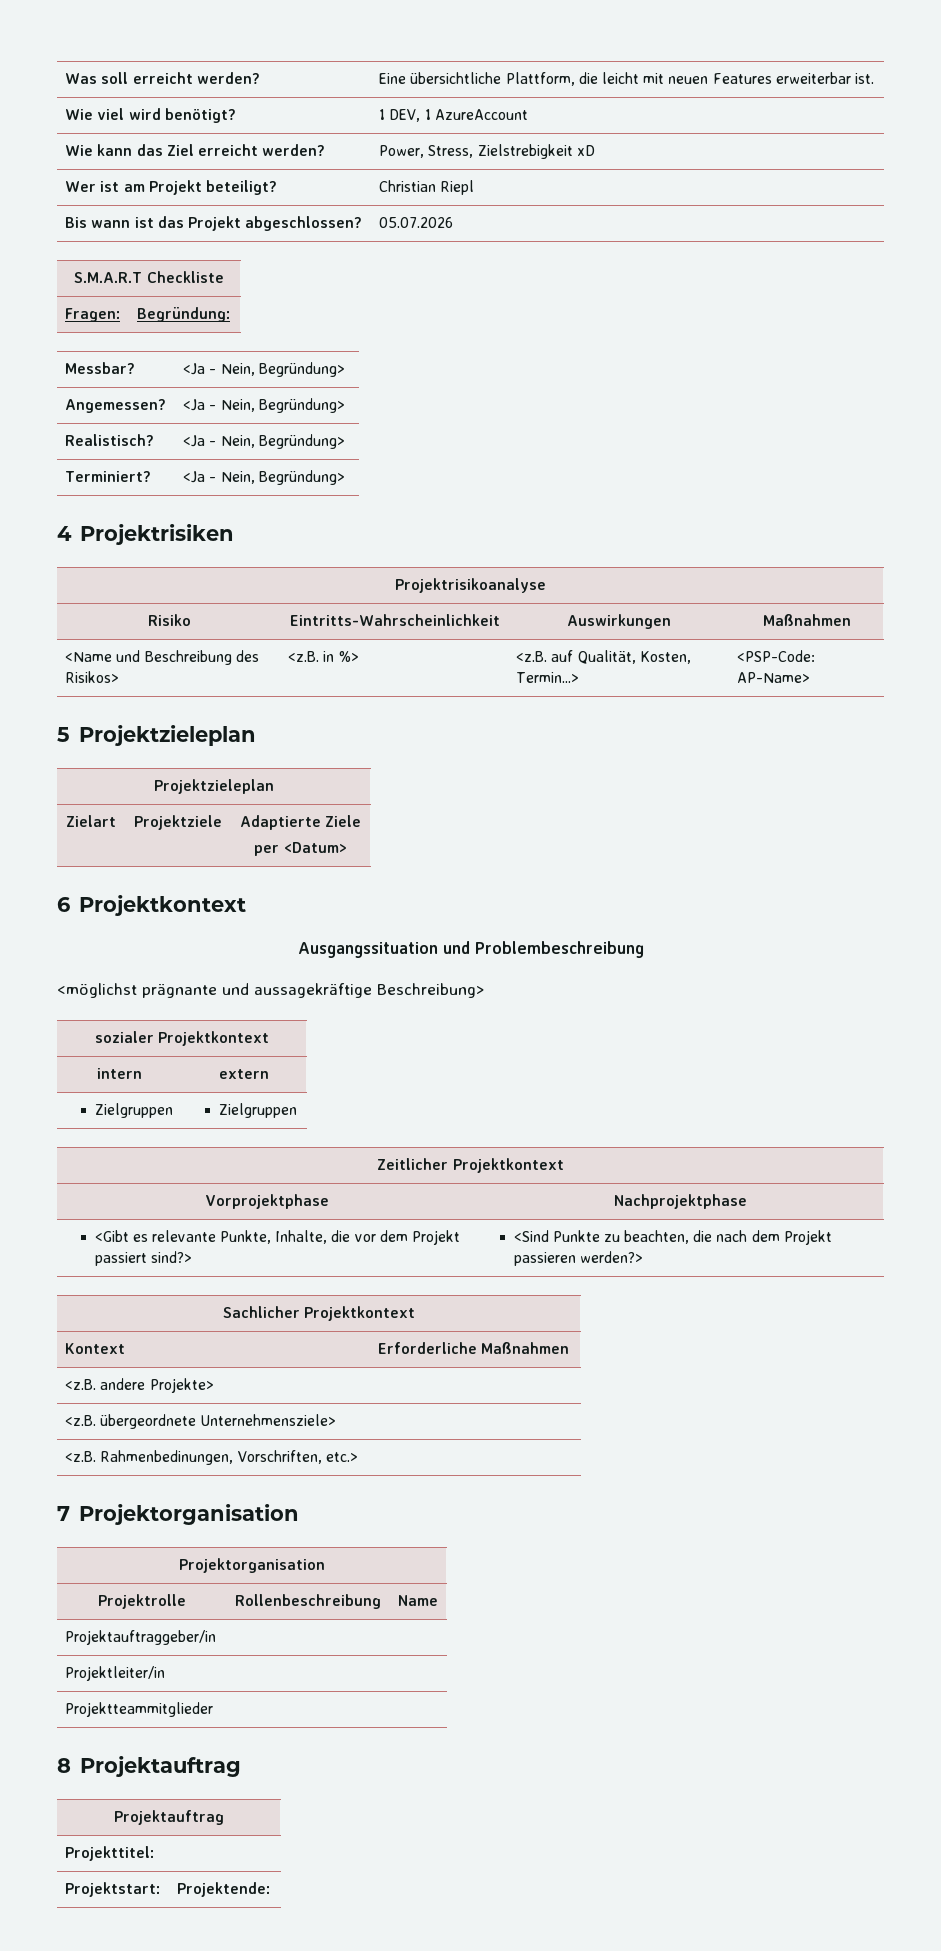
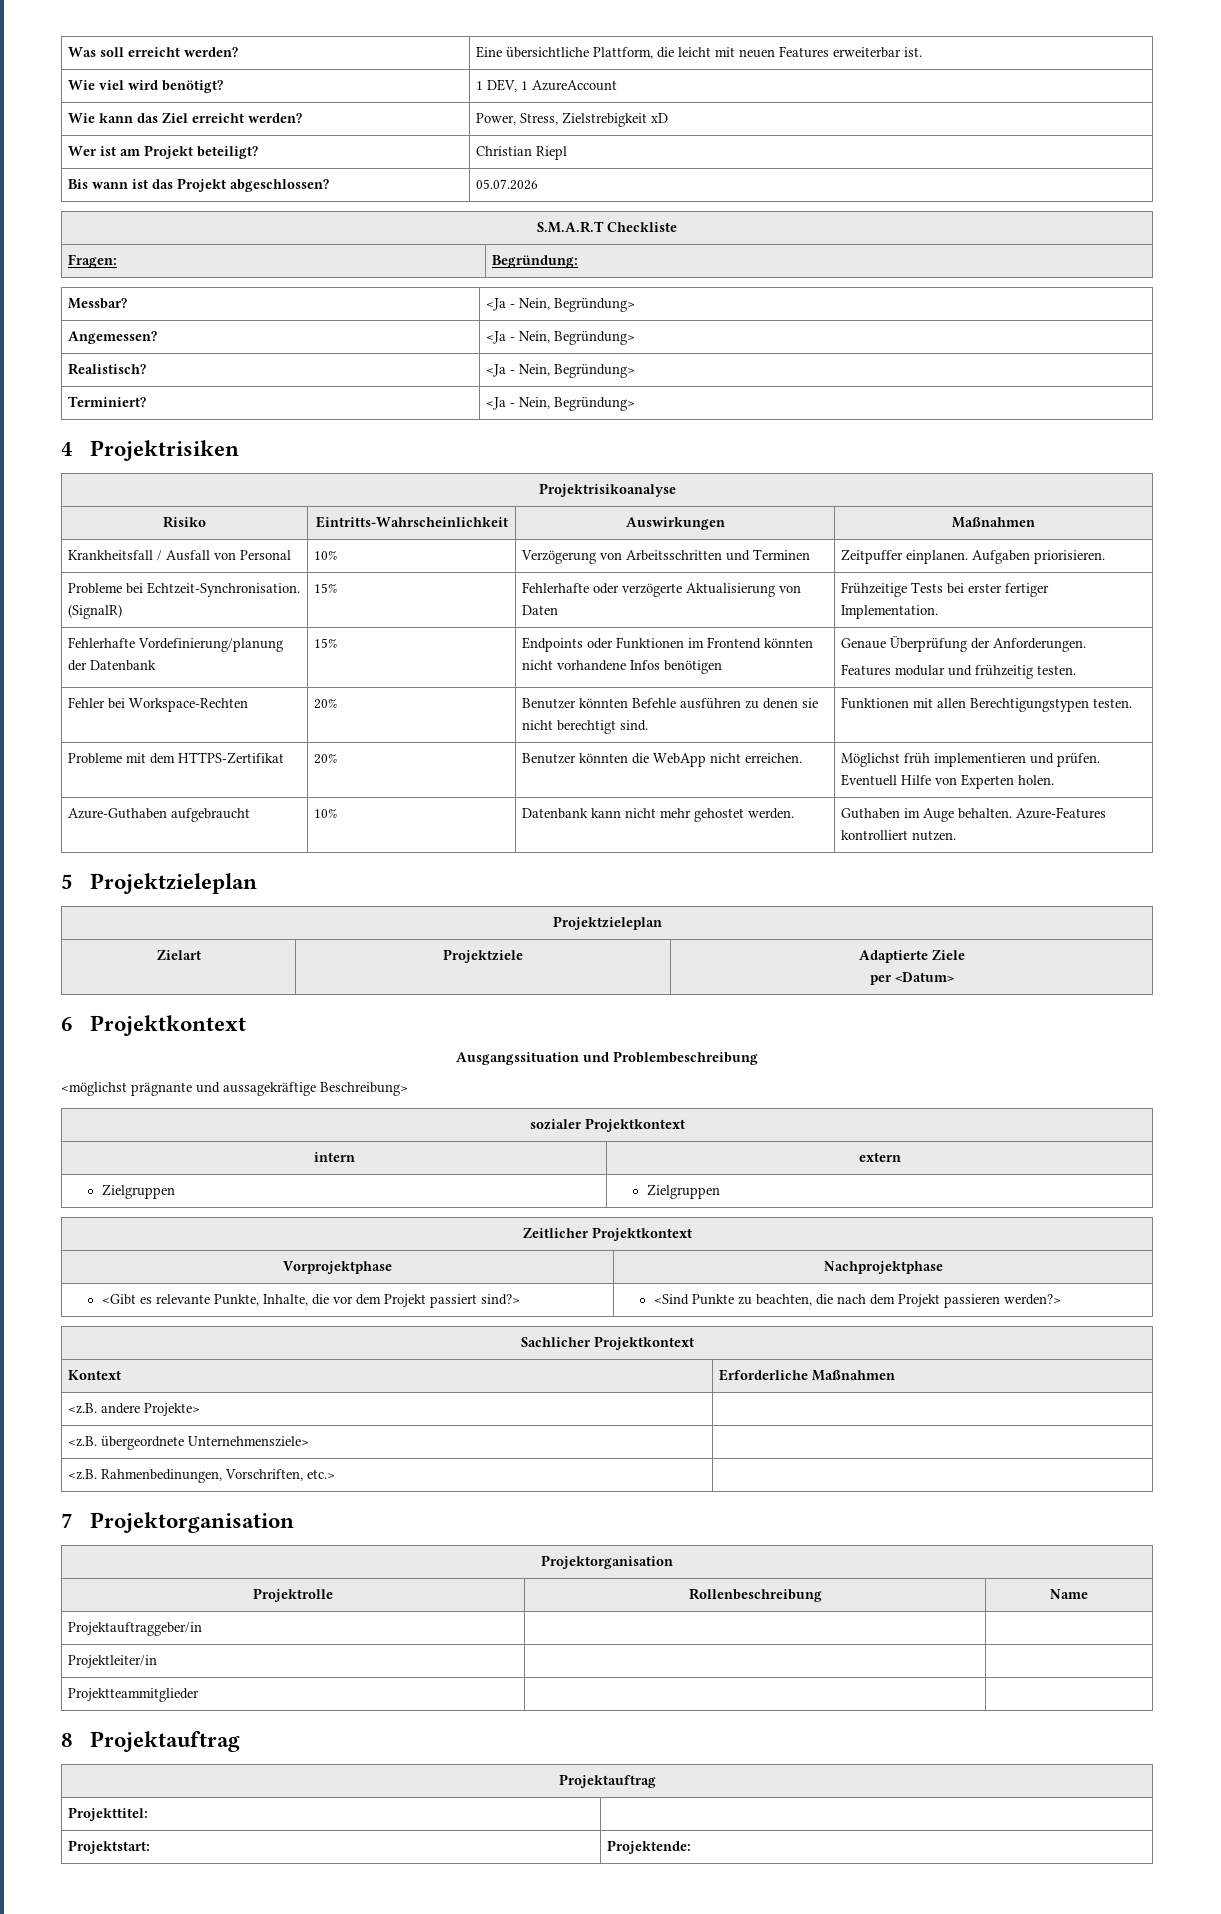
[65,650,259,665] [65,671,120,683] [288,651,359,662] [516,650,691,664] [516,672,580,683] [737,650,816,662] [737,672,811,683] <Name und Beschreibung des Risikos> | <z.B. in %> | <z.B. auf Qualität, Kosten, Termin...> | <PSP-Code: AP-Name> -> [68,550,292,561] [314,550,338,560] [521,549,811,564] [841,549,1106,564] [68,582,301,597] [68,604,123,619] [314,583,338,593] [522,582,802,597] [522,605,559,615] [841,582,1050,597] [841,605,939,619] [68,637,284,652] [68,660,157,671] [314,638,338,648] [522,637,814,652] [522,660,723,674] [841,636,1087,652] [841,664,1077,679] [68,697,249,712] [314,698,338,709] [522,698,819,709] [522,720,649,734] [841,697,1133,712] [68,752,285,764] [314,753,338,764] [522,753,803,767] [841,753,1101,767] [841,774,1055,789] [68,808,251,822] [314,808,338,818] [522,808,795,822] [841,807,1107,822] [841,830,957,841] Krankheitsfall / Ausfall von Personal | 10% | Verzögerung von Arbeitsschritten und Terminen | Zeitpuffer einplanen. Aufgaben priorisieren. // Probleme bei Echtzeit-Synchronisation. (SignalR) | 15% | Fehlerhafte oder verzögerte Aktualisierung von Daten | Frühzeitige Tests bei erster fertiger Implementation. // Fehlerhafte Vordefinierung/planung der Datenbank | 15% | Endpoints oder Funktionen im Frontend könnten nicht vorhandene Infos benötigen | Genaue Überprüfung der Anforderungen. // Features modular und frühzeitig testen. // Fehler bei Workspace-Rechten | 20% | Benutzer könnten Befehle ausführen zu denen sie nicht berechtigt sind. | Funktionen mit allen Berechtigungstypen testen. // Probleme mit dem HTTPS-Zertifikat | 20% | Benutzer könnten die WebApp nicht erreichen. | Möglichst früh implementieren und prüfen. Eventuell Hilfe von Experten holen. // Azure-Guthaben aufgebraucht | 10% | Datenbank kann nicht mehr gehostet werden. | Guthaben im Auge behalten. Azure-Features kontrolliert nutzen.

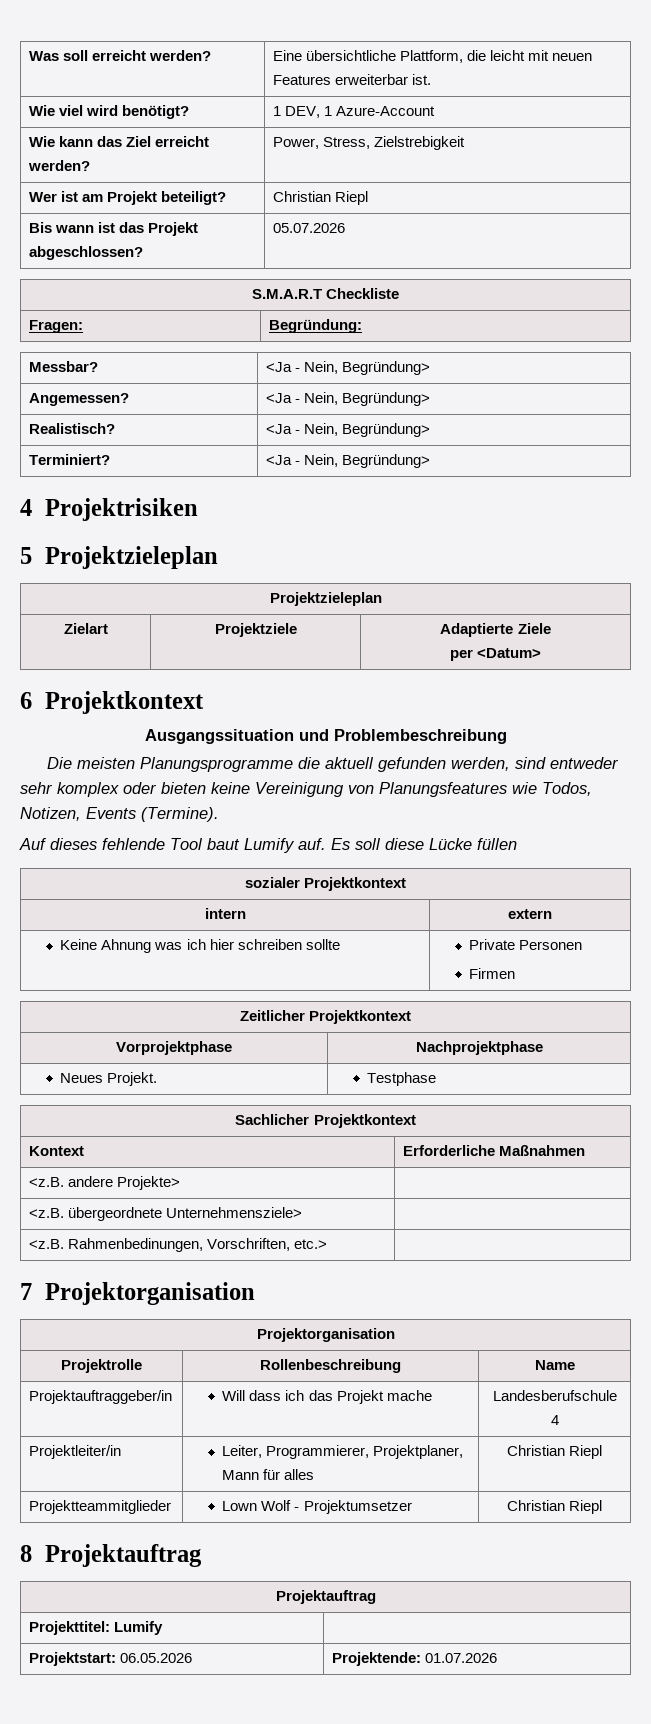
[532,80,618,91] AzureAccount -> [336,106,436,116] Azure-Account
[651,113,669,123] xD -> (466, 143) none
[538,483,676,497] [163,516,206,528] [315,516,508,528] [625,517,725,530] [952,517,1035,528] [68,550,292,561] [314,550,338,560] [521,549,811,564] [841,549,1106,564] [68,582,301,597] [68,604,123,619] [314,583,338,593] [522,582,802,597] [522,605,559,615] [841,582,1050,597] [841,605,939,619] [68,637,284,652] [68,660,157,671] [314,638,338,648] [522,637,814,652] [522,660,723,674] [841,636,1087,652] [841,664,1077,679] [68,697,249,712] [314,698,338,709] [522,698,819,709] [522,720,649,734] [841,697,1133,712] [68,752,285,764] [314,753,338,764] [522,753,803,767] [841,753,1101,767] [841,774,1055,789] [68,808,251,822] [314,808,338,818] [522,808,795,822] [841,807,1107,822] [841,830,957,841] // Projektrisikoanalyse // Risiko | Eintritts-Wahrscheinlichkeit | Auswirkungen | Maßnahmen // Krankheitsfall / Ausfall von Personal | 10% | Verzögerung von Arbeitsschritten und Terminen | Zeitpuffer einplanen. Aufgaben priorisieren. // Probleme bei Echtzeit-Synchronisation. (SignalR) | 15% | Fehlerhafte oder verzögerte Aktualisierung von Daten | Frühzeitige Tests bei erster fertiger Implementation. // Fehlerhafte Vordefinierung/planung der Datenbank | 15% | Endpoints oder Funktionen im Frontend könnten nicht vorhandene Infos benötigen | Genaue Überprüfung der Anforderungen. // Features modular und frühzeitig testen. // Fehler bei Workspace-Rechten | 20% | Benutzer könnten Befehle ausführen zu denen sie nicht berechtigt sind. | Funktionen mit allen Berechtigungstypen testen. // Probleme mit dem HTTPS-Zertifikat | 20% | Benutzer könnten die WebApp nicht erreichen. | Möglichst früh implementieren und prüfen. Eventuell Hilfe von Experten holen. // Azure-Guthaben aufgebraucht | 10% | Datenbank kann nicht mehr gehostet werden. | Guthaben im Auge behalten. Azure-Features kontrolliert nutzen. -> (198, 509) none
[61,1082,408,1096] [529,1118,685,1132] [313,1152,355,1162] [858,1152,901,1162] [101,1184,175,1199] [646,1184,720,1199] [522,1227,692,1241] [283,1261,392,1274] [823,1261,943,1274] [101,1294,520,1308] [653,1294,1061,1308] <möglichst prägnante und aussagekräftige Beschreibung> // sozialer Projektkontext // intern | extern // Zielgruppen | Zielgruppen // Zeitlicher Projektkontext // Vorprojektphase | Nachprojektphase // <Gibt es relevante Punkte, Inhalte, die vor dem Projekt passiert sind?> | <Sind Punkte zu beachten, die nach dem Projekt passieren werden?> -> [47,757,620,772] [20,782,592,797] [20,807,219,822] [19,838,517,853] [244,877,407,891] [204,908,246,919] [508,909,552,919] [60,939,340,953] [469,939,583,950] [469,968,516,979] [239,1010,412,1024] [116,1041,232,1055] [415,1041,543,1055] [60,1072,158,1086] [367,1072,437,1086] Die meisten Planungsprogramme die aktuell gefunden werden, sind entweder sehr komplex oder bieten keine Vereinigung von Planungsfeatures wie Todos, Notizen, Events (Termine). // Auf dieses fehlende Tool baut Lumify auf. Es soll diese Lücke füllen // sozialer Projektkontext // intern | extern // Keine Ahnung was ich hier schreiben sollte | Private Personen // Firmen // Zeitlicher Projektkontext // Vorprojektphase | Nachprojektphase // Neues Projekt. | Testphase
[68,1655,158,1668] [68,1688,200,1702] | // Projektleiter/in | | // Projektteammitglieder | | -> [222,1390,432,1404] [492,1390,617,1401] [550,1415,559,1425] [29,1445,122,1459] [222,1445,464,1459] [222,1469,315,1480] [506,1445,603,1459] [29,1500,172,1514] [222,1500,412,1514] [506,1500,603,1514] Will dass ich das Projekt mache | Landesberufschule 4 // Projektleiter/in | Leiter, Programmierer, Projektplaner, Mann für alles | Christian Riepl // Projektteammitglieder | Lown Wolf - Projektumsetzer | Christian Riepl
(149, 1814) none -> [114,1621,164,1635] Lumify
(151, 1847) none -> [120,1653,193,1663] 06.05.2026
(692, 1847) none -> [425,1653,498,1663] 01.07.2026

